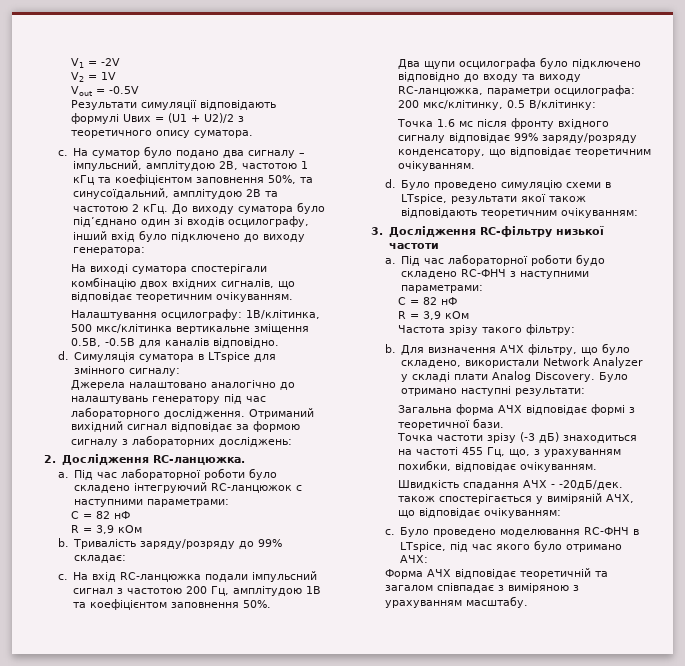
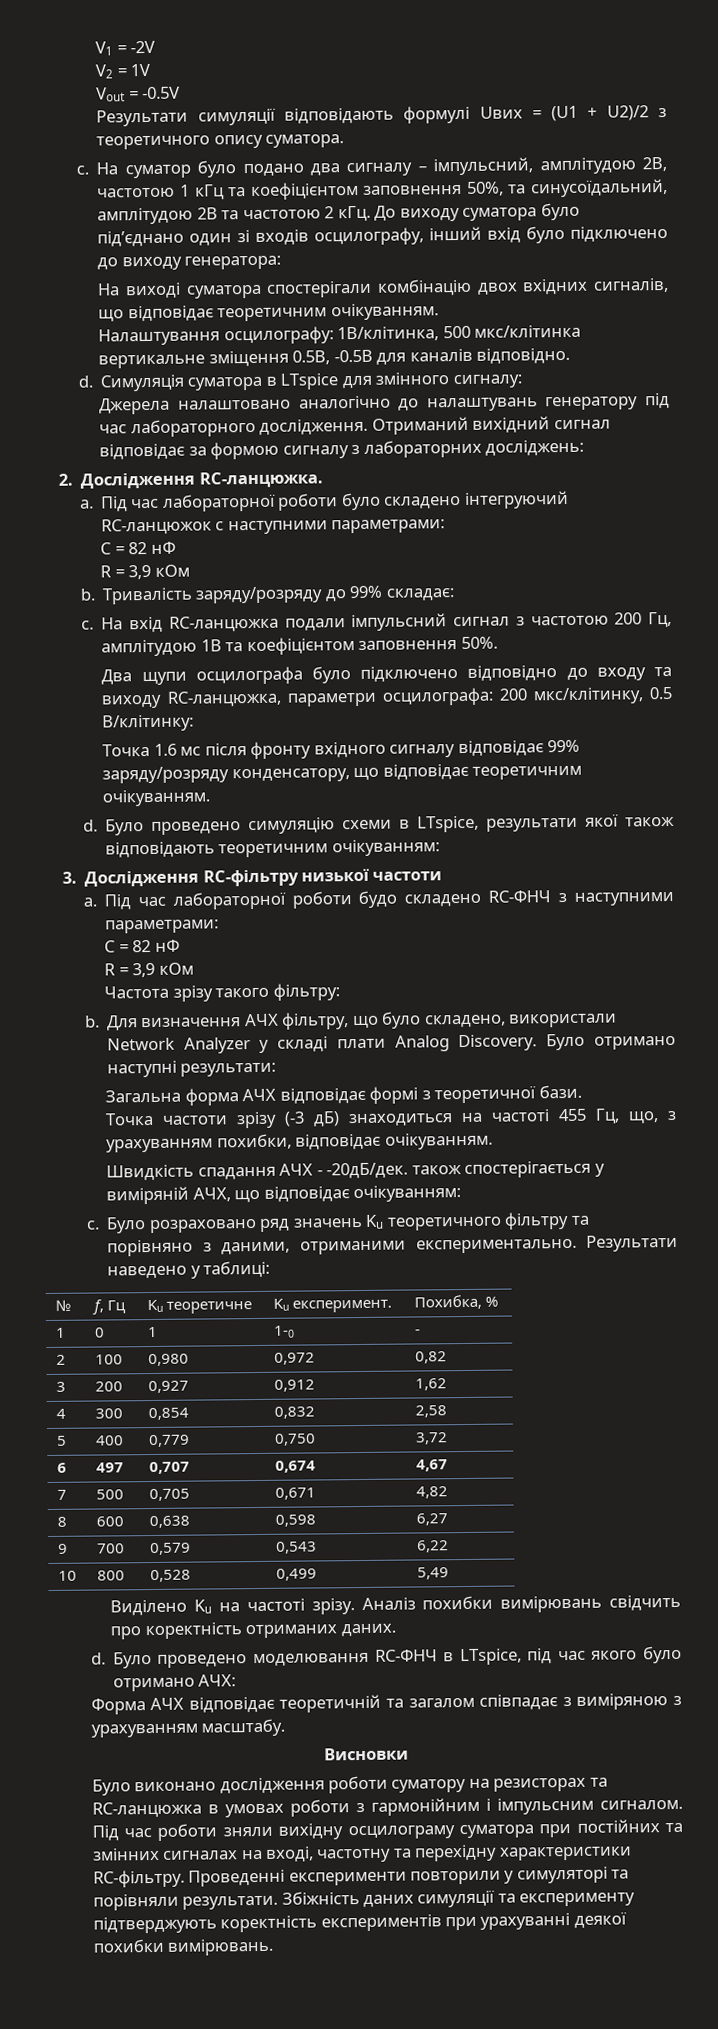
(430, 532) none -> [148,1211,590,1234] [107,1234,679,1257] [107,1260,271,1279] [55,1299,72,1312] [92,1299,127,1315] [147,1299,253,1314] [273,1298,393,1313] [414,1294,499,1310] [55,1327,67,1338] [94,1327,106,1338] [147,1326,159,1338] [273,1325,296,1338] [415,1329,422,1335] [56,1354,67,1365] [95,1354,124,1365] [148,1353,190,1367] [274,1352,316,1365] [415,1351,448,1364] [56,1381,67,1392] [95,1381,124,1392] [148,1380,190,1394] [274,1379,316,1392] [415,1378,448,1391] [56,1408,67,1419] [95,1408,124,1419] [148,1407,190,1421] [274,1406,316,1419] [415,1405,448,1418] [57,1435,68,1446] [96,1435,125,1446] [149,1434,191,1448] [275,1433,317,1446] [416,1432,449,1445] [57,1462,68,1473] [96,1462,125,1473] [149,1461,191,1475] [275,1460,317,1473] [416,1459,449,1472] [57,1489,68,1500] [96,1489,125,1500] [149,1488,191,1502] [275,1487,317,1500] [416,1486,449,1499] [57,1516,68,1527] [96,1516,125,1527] [149,1515,191,1529] [275,1514,317,1527] [416,1513,449,1526] [58,1543,69,1554] [97,1543,126,1554] [150,1542,192,1556] [276,1541,318,1554] [417,1540,450,1553] [58,1570,78,1581] [97,1570,126,1581] [150,1569,192,1583] [276,1568,318,1581] [417,1567,450,1580] [110,1594,682,1616] [110,1622,396,1640] [90,1652,152,1669] розраховано ряд значень Ku теоретичного фільтру та порівняно з даними, отриманими експериментально. Результати наведено у таблиці: // № | f, Гц | Ku теоретичне | Ku експеримент. | Похибка, % // 1 | 0 | 1 | 1-0 | - // 2 | 100 | 0,980 | 0,972 | 0,82 // 3 | 200 | 0,927 | 0,912 | 1,62 // 4 | 300 | 0,854 | 0,832 | 2,58 // 5 | 400 | 0,779 | 0,750 | 3,72 // 6 | 497 | 0,707 | 0,674 | 4,67 // 7 | 500 | 0,705 | 0,671 | 4,82 // 8 | 600 | 0,638 | 0,598 | 6,27 // 9 | 700 | 0,579 | 0,543 | 6,22 // 10 | 800 | 0,528 | 0,499 | 5,49 // Виділено Ku на частоті зрізу. Аналіз похибки вимірювань свідчить про коректність отриманих даних. // d. Було
(528, 602) none -> [324,1747,409,1761] [91,1775,608,1796] [91,1797,684,1818] [91,1819,683,1841] [91,1844,632,1863] [92,1866,630,1888] [92,1889,636,1911] [92,1911,627,1934] [92,1938,275,1956] // Висновки // Було виконано дослідження роботи суматору на резисторах та RC-ланцюжка в умовах роботи з гармонійним і імпульсним сигналом. Під час роботи зняли вихідну осцилограму суматора при постійних та змінних сигналах на вході, частотну та перехідну характеристики RC-фільтру. Проведенні експерименти повторили у симуляторі та порівняли результати. Збіжність даних симуляції та експерименту підтверджують коректність експериментів при урахуванні деякої похибки вимірювань.

